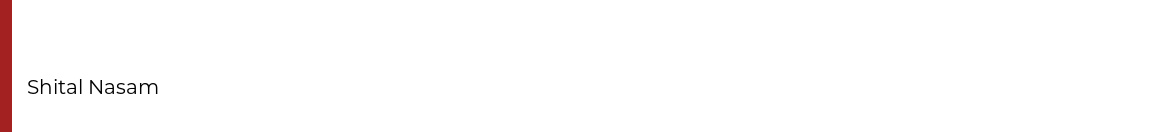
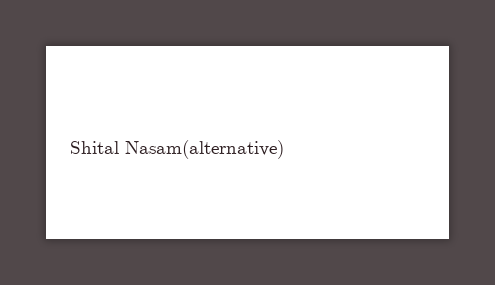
[88,80,160,94] Nasam -> [125,140,284,159] Nasam(alternative)

